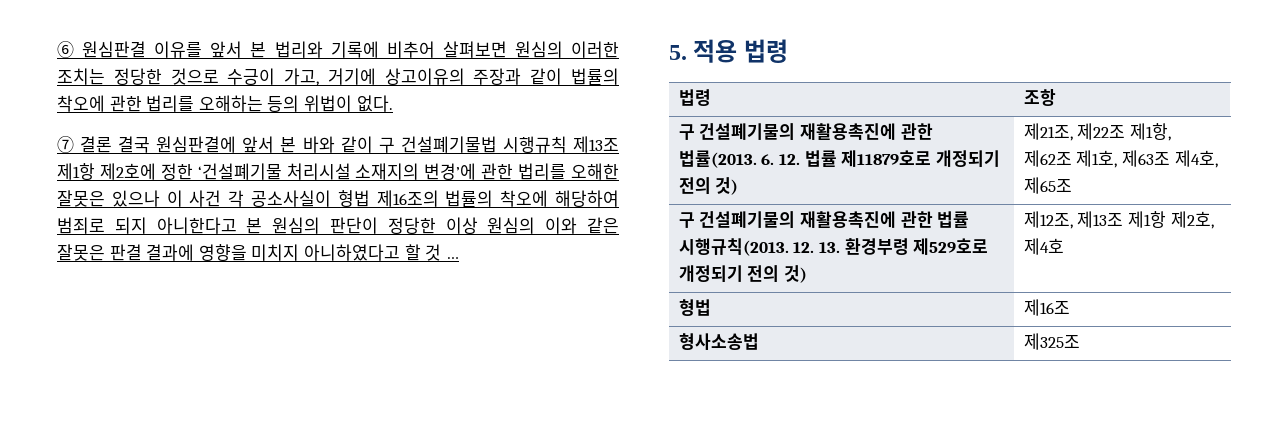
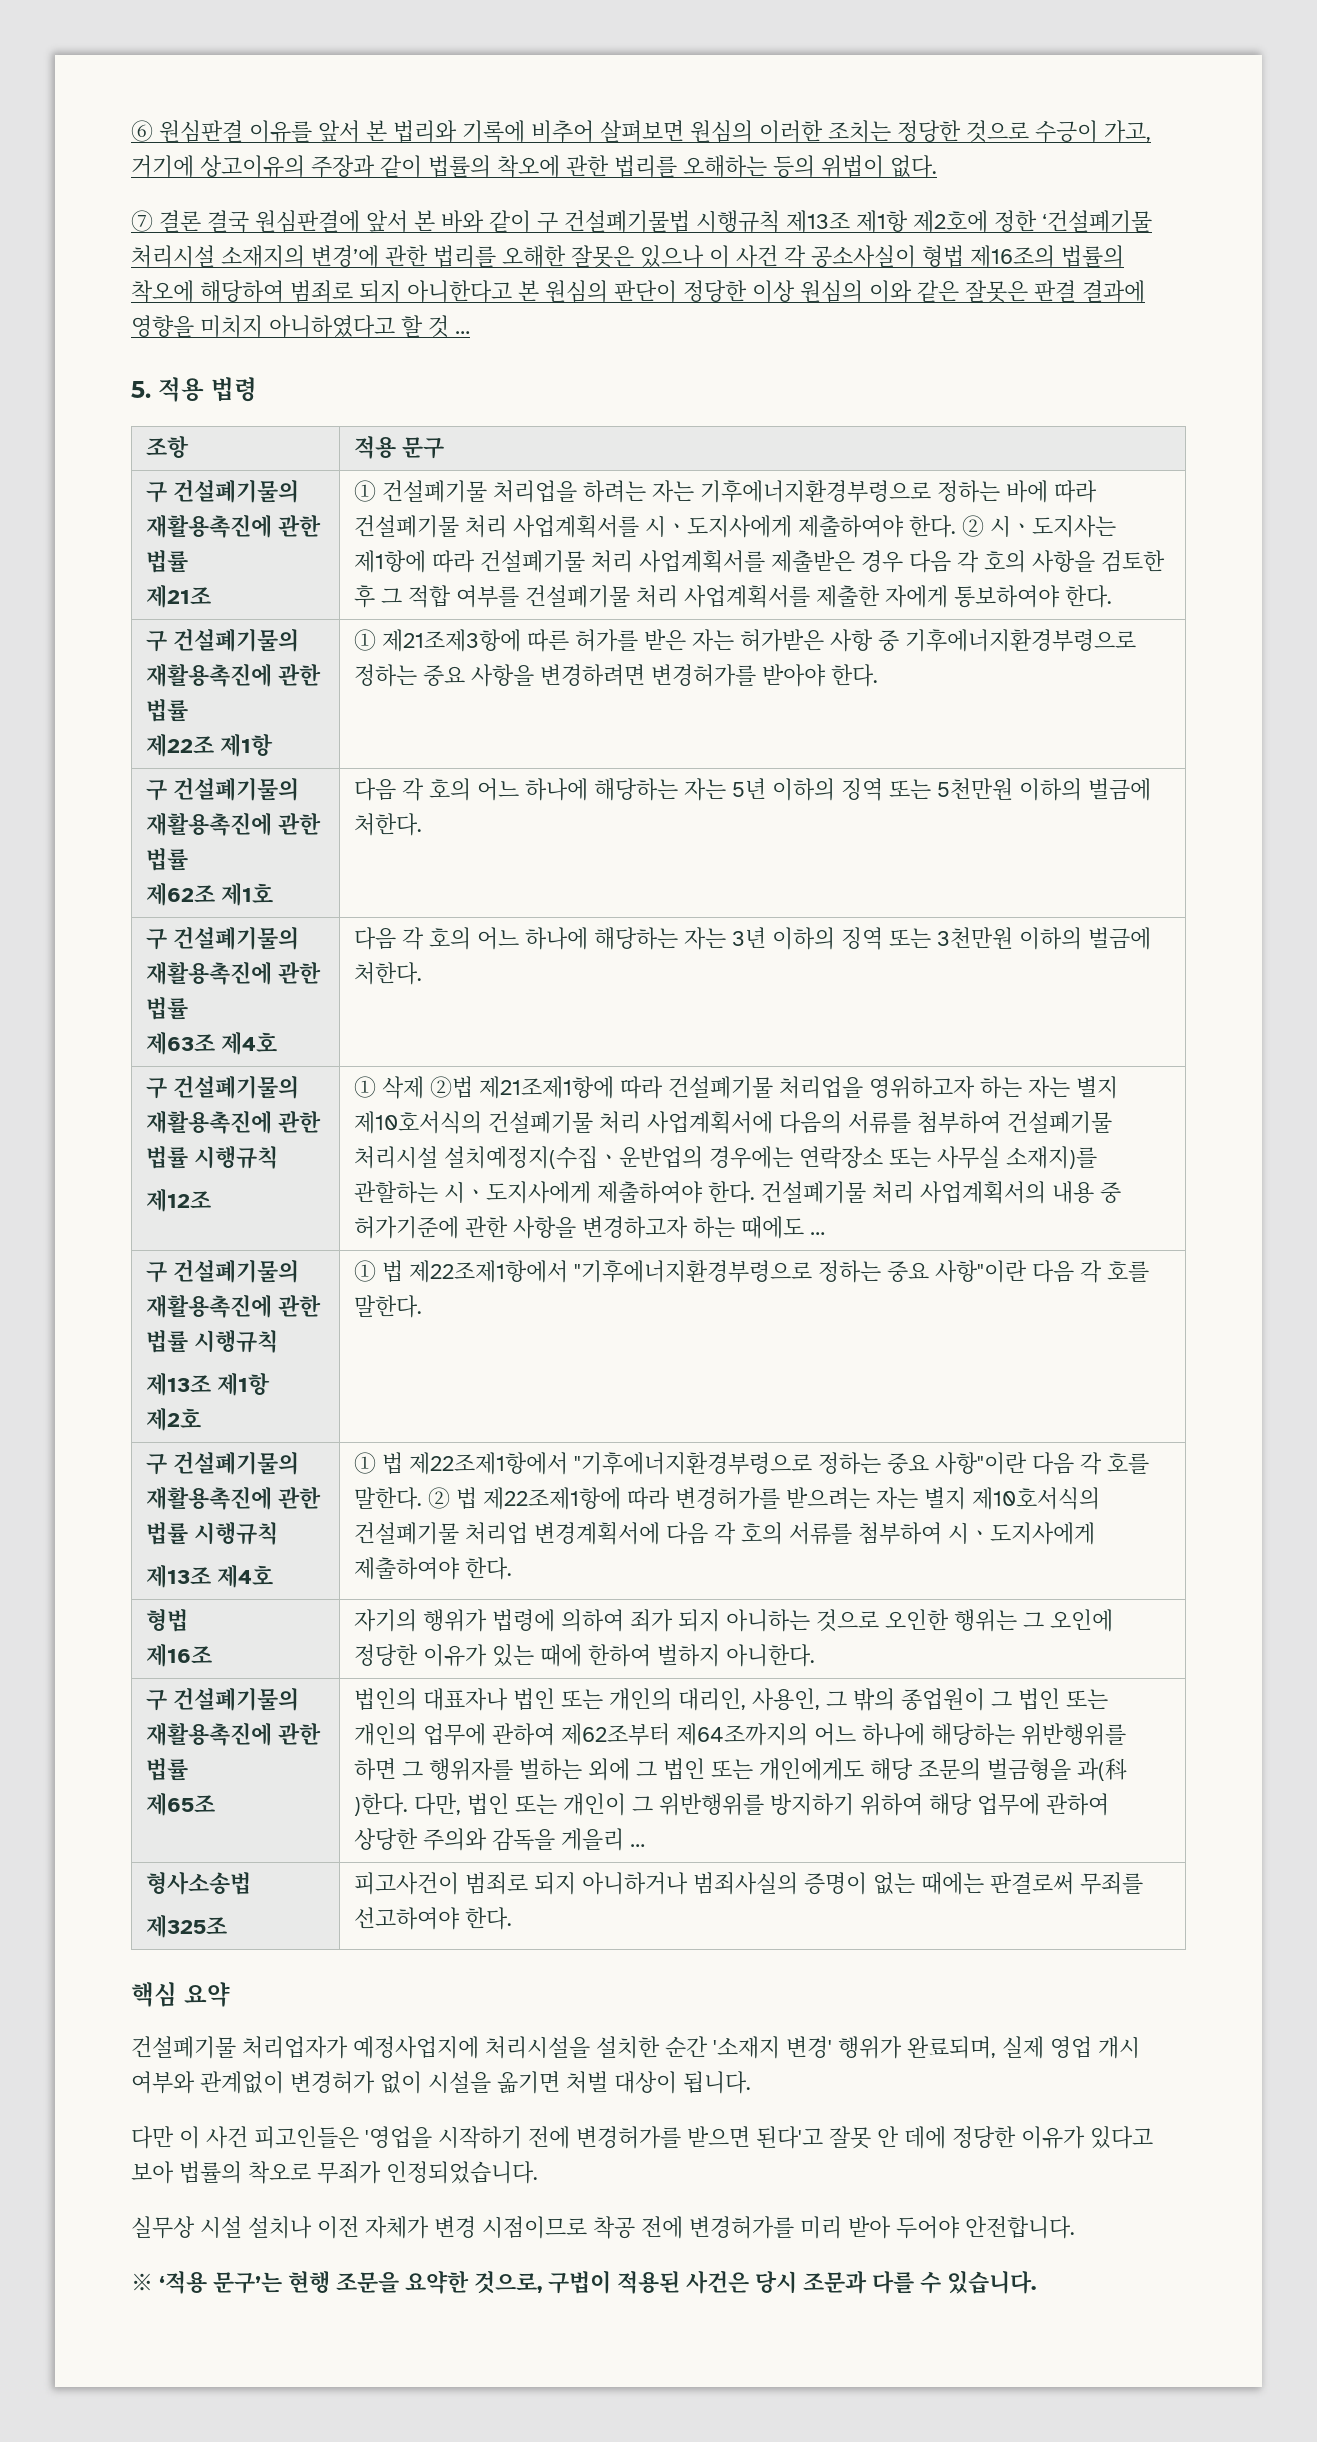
[678,89,711,106] [1023,89,1056,106] [678,123,933,140] [678,150,1000,168] [678,177,739,195] [1023,123,1172,141] [1023,150,1218,168] [1023,177,1072,194] [678,211,970,228] [678,238,989,256] [678,265,808,283] [1023,211,1214,229] [1023,238,1064,255] [678,299,711,316] [1023,299,1070,316] [678,333,759,350] [1023,333,1080,350] 법령 | 조항 // 구 건설폐기물의 재활용촉진에 관한 법률(2013. 6. 12. 법률 제11879호로 개정되기 전의 것) | 제21조, 제22조 제1항, 제62조 제1호, 제63조 제4호, 제65조 // 구 건설폐기물의 재활용촉진에 관한 법률 시행규칙(2013. 12. 13. 환경부령 제529호로 개정되기 전의 것) | 제12조, 제13조 제1항 제2호, 제4호 // 형법 | 제16조 // 형사소송법 | 제325조 -> [146,436,190,458] [354,436,445,459] [146,479,300,503] [146,514,322,538] [146,550,189,573] [146,585,212,608] [354,480,1098,503] [354,515,1117,538] [354,550,1166,573] [354,585,1113,608] [146,628,300,652] [146,663,322,687] [146,699,189,722] [146,734,274,757] [354,629,1137,652] [354,664,879,687] [146,777,300,801] [146,812,322,836] [146,848,189,871] [146,883,274,906] [354,778,1152,801] [354,813,423,836] [146,926,300,950] [146,961,322,985] [146,997,189,1020] [146,1032,278,1055] [354,927,1152,950] [354,962,423,985] [146,1075,300,1099] [146,1110,322,1134] [146,1146,279,1169] [146,1189,212,1212] [354,1076,1119,1099] [354,1111,1113,1134] [354,1146,1098,1169] [354,1181,1122,1204] [354,1216,826,1239] [146,1259,300,1283] [146,1294,322,1318] [146,1330,279,1353] [146,1373,271,1396] [146,1408,202,1431] [354,1260,1150,1283] [354,1295,423,1318] [146,1451,300,1475] [146,1486,322,1510] [146,1522,279,1545] [146,1565,274,1588] [354,1452,1150,1475] [354,1487,1101,1510] [354,1522,1096,1545] [354,1557,513,1580] [146,1609,189,1632] [146,1644,213,1667] [354,1609,1114,1632] [354,1644,816,1667] [146,1687,300,1711] [146,1722,322,1746] [146,1758,189,1781] [146,1793,216,1816] [354,1688,1109,1711] [354,1723,1127,1746] [354,1758,1128,1781] [354,1793,1110,1816] [354,1828,646,1851] [146,1872,252,1895] [146,1915,228,1938] [354,1872,1144,1895] [354,1907,513,1930] [131,1982,230,2007] [131,2036,1140,2059] [131,2071,751,2094] [131,2126,1153,2149] [131,2161,538,2184] [131,2216,1075,2239] [131,2270,1036,2294] 조항 | 적용 문구 // 구 건설폐기물의 재활용촉진에 관한 법률 // 제21조 | ① 건설폐기물 처리업을 하려는 자는 기후에너지환경부령으로 정하는 바에 따라 건설폐기물 처리 사업계획서를 시ㆍ도지사에게 제출하여야 한다. ② 시ㆍ도지사는 제1항에 따라 건설폐기물 처리 사업계획서를 제출받은 경우 다음 각 호의 사항을 검토한 후 그 적합 여부를 건설폐기물 처리 사업계획서를 제출한 자에게 통보하여야 한다. // 구 건설폐기물의 재활용촉진에 관한 법률 // 제22조 제1항 | ① 제21조제3항에 따른 허가를 받은 자는 허가받은 사항 중 기후에너지환경부령으로 정하는 중요 사항을 변경하려면 변경허가를 받아야 한다. // 구 건설폐기물의 재활용촉진에 관한 법률 // 제62조 제1호 | 다음 각 호의 어느 하나에 해당하는 자는 5년 이하의 징역 또는 5천만원 이하의 벌금에 처한다. // 구 건설폐기물의 재활용촉진에 관한 법률 // 제63조 제4호 | 다음 각 호의 어느 하나에 해당하는 자는 3년 이하의 징역 또는 3천만원 이하의 벌금에 처한다. // 구 건설폐기물의 재활용촉진에 관한 법률 시행규칙 // 제12조 | ① 삭제 ②법 제21조제1항에 따라 건설폐기물 처리업을 영위하고자 하는 자는 별지 제10호서식의 건설폐기물 처리 사업계획서에 다음의 서류를 첨부하여 건설폐기물 처리시설 설치예정지(수집ㆍ운반업의 경우에는 연락장소 또는 사무실 소재지)를 관할하는 시ㆍ도지사에게 제출하여야 한다. 건설폐기물 처리 사업계획서의 내용 중 허가기준에 관한 사항을 변경하고자 하는 때에도 … // 구 건설폐기물의 재활용촉진에 관한 법률 시행규칙 // 제13조 제1항 제2호 | ① 법 제22조제1항에서 "기후에너지환경부령으로 정하는 중요 사항"이란 다음 각 호를 말한다. // 구 건설폐기물의 재활용촉진에 관한 법률 시행규칙 // 제13조 제4호 | ① 법 제22조제1항에서 "기후에너지환경부령으로 정하는 중요 사항"이란 다음 각 호를 말한다. ② 법 제22조제1항에 따라 변경허가를 받으려는 자는 별지 제10호서식의 건설폐기물 처리업 변경계획서에 다음 각 호의 서류를 첨부하여 시ㆍ도지사에게 제출하여야 한다. // 형법 // 제16조 | 자기의 행위가 법령에 의하여 죄가 되지 아니하는 것으로 오인한 행위는 그 오인에 정당한 이유가 있는 때에 한하여 벌하지 아니한다. // 구 건설폐기물의 재활용촉진에 관한 법률 // 제65조 | 법인의 대표자나 법인 또는 개인의 대리인, 사용인, 그 밖의 종업원이 그 법인 또는 개인의 업무에 관하여 제62조부터 제64조까지의 어느 하나에 해당하는 위반행위를 하면 그 행위자를 벌하는 외에 그 법인 또는 개인에게도 해당 조문의 벌금형을 과(科)한다. 다만, 법인 또는 개인이 그 위반행위를 방지하기 위하여 해당 업무에 관하여 상당한 주의와 감독을 게을리 … // 형사소송법 // 제325조 | 피고사건이 범죄로 되지 아니하거나 범죄사실의 증명이 없는 때에는 판결로써 무죄를 선고하여야 한다. // 핵심 요약 // 건설폐기물 처리업자가 예정사업지에 처리시설을 설치한 순간 '소재지 변경' 행위가 완료되며, 실제 영업 개시 여부와 관계없이 변경허가 없이 시설을 옮기면 처벌 대상이 됩니다. // 다만 이 사건 피고인들은 '영업을 시작하기 전에 변경허가를 받으면 된다'고 잘못 안 데에 정당한 이유가 있다고 보아 법률의 착오로 무죄가 인정되었습니다. // 실무상 시설 설치나 이전 자체가 변경 시점이므로 착공 전에 변경허가를 미리 받아 두어야 안전합니다. // ※ ‘적용 문구’는 현행 조문을 요약한 것으로, 구법이 적용된 사건은 당시 조문과 다를 수 있습니다.

